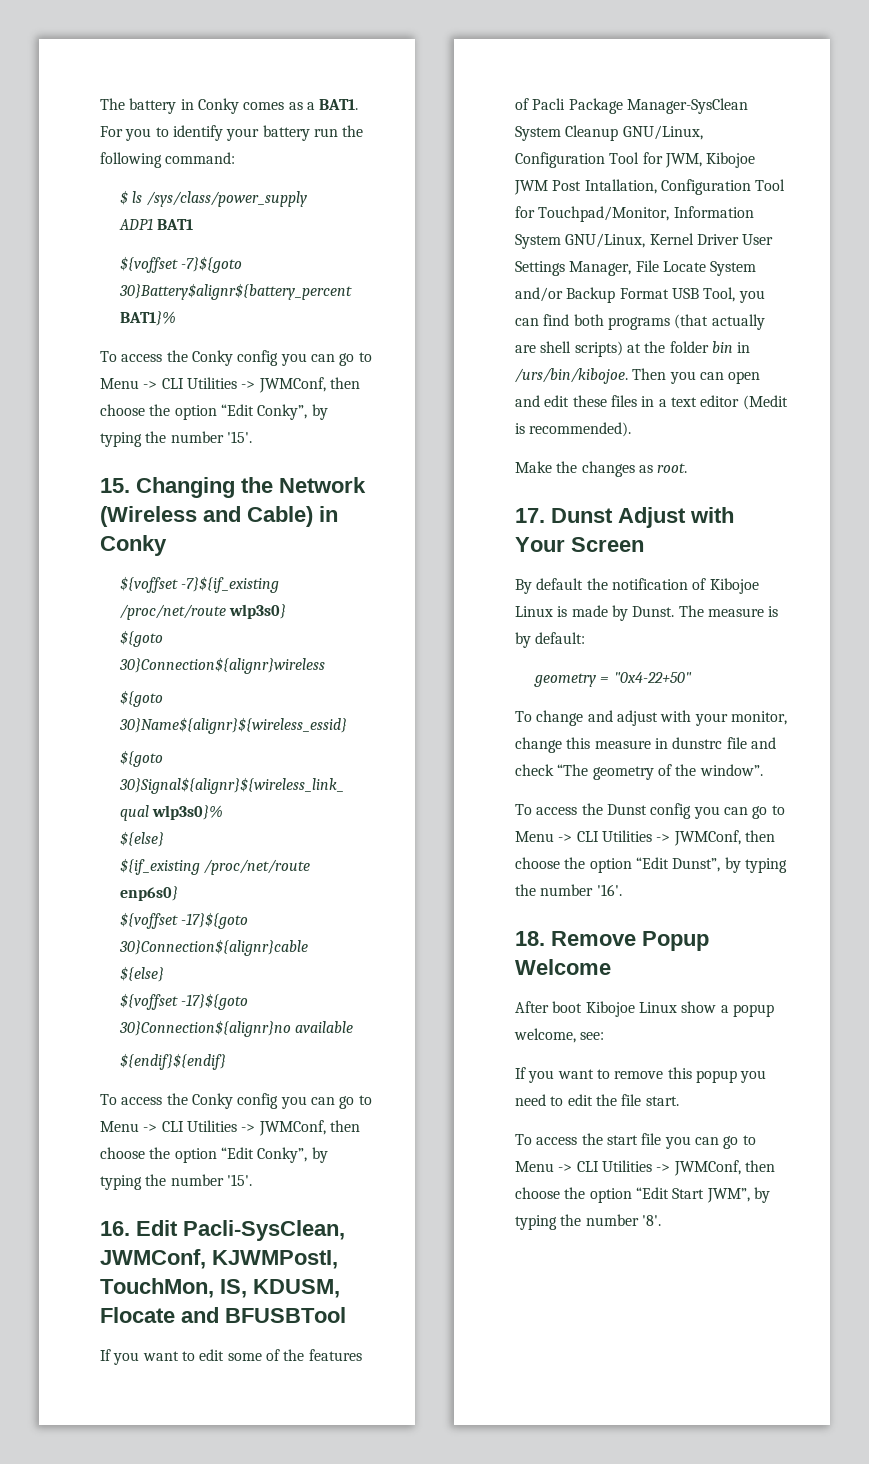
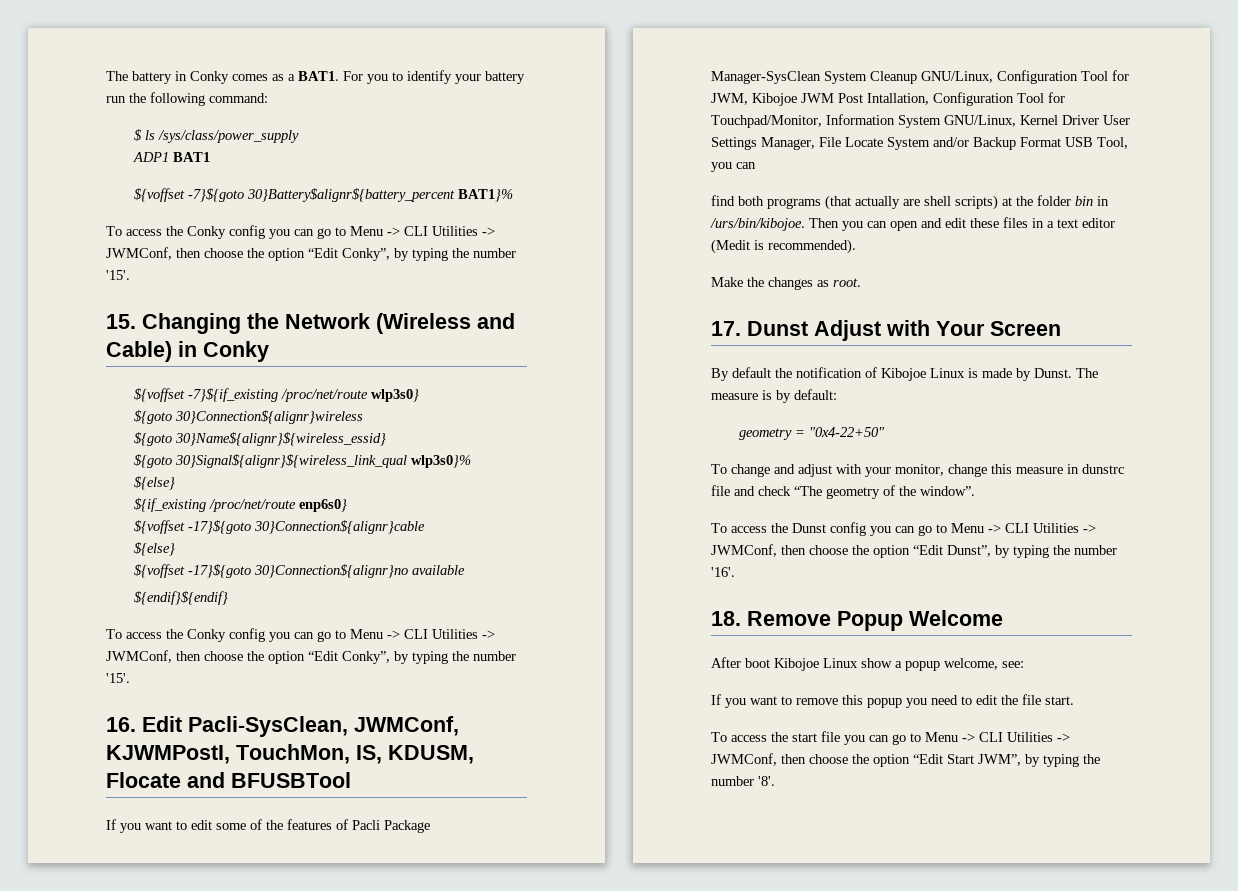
(539, 322) none -> (756, 165) //

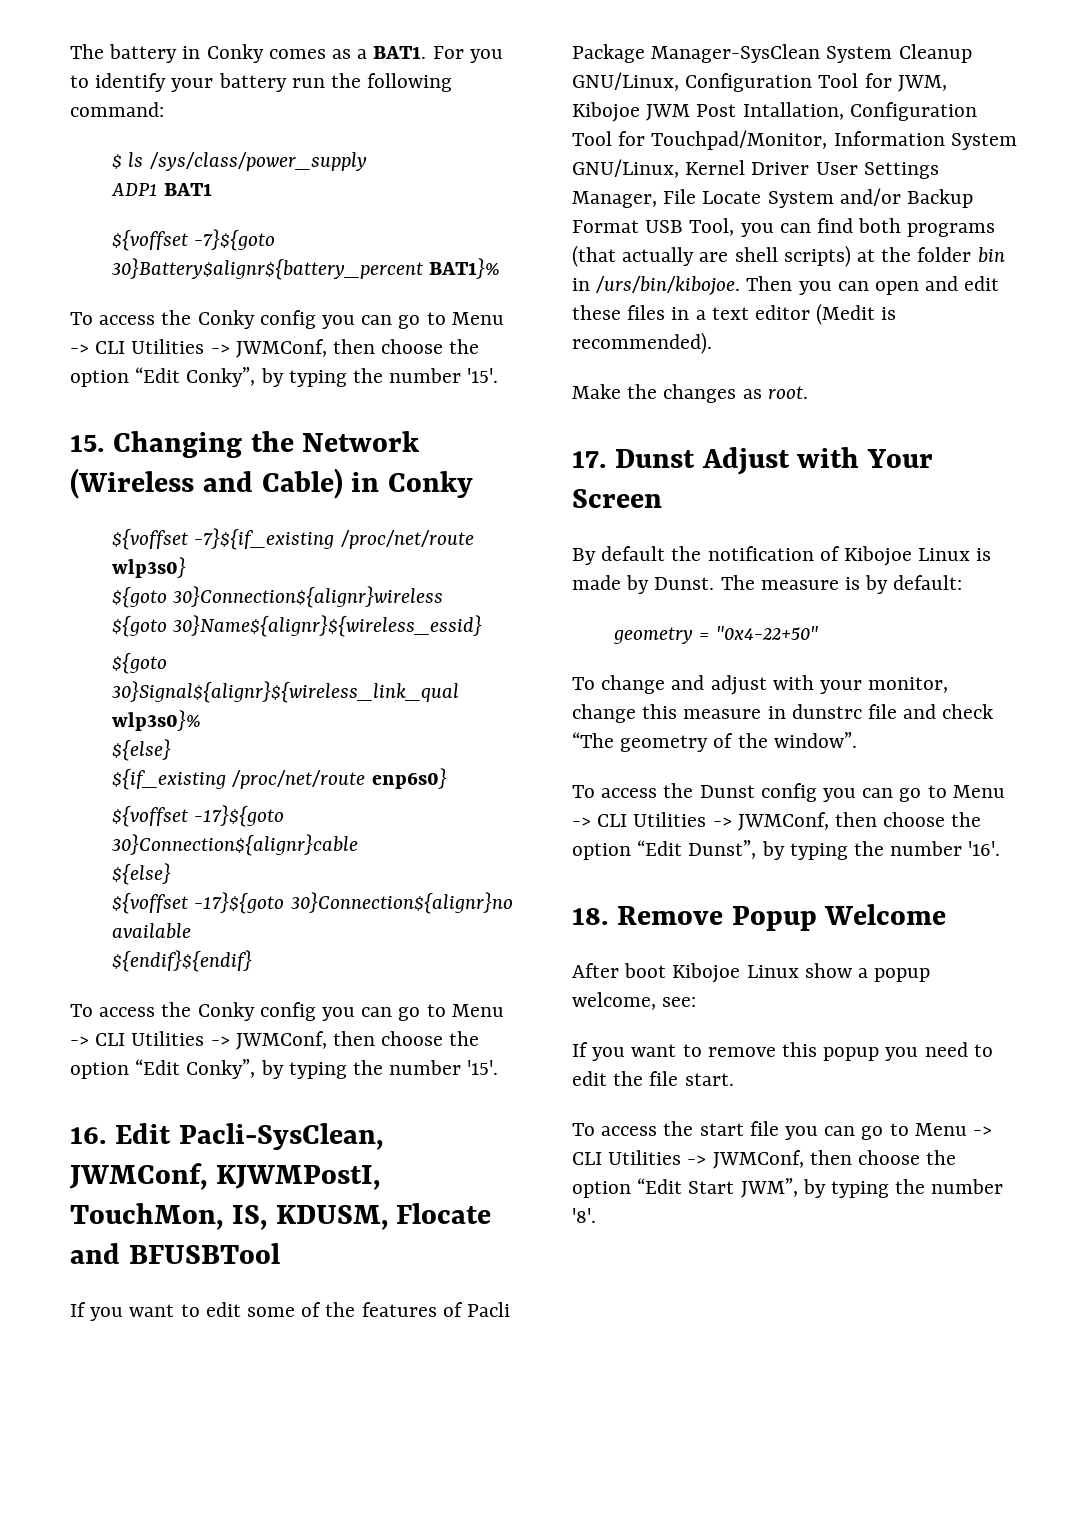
(756, 165) // -> (811, 228) none

